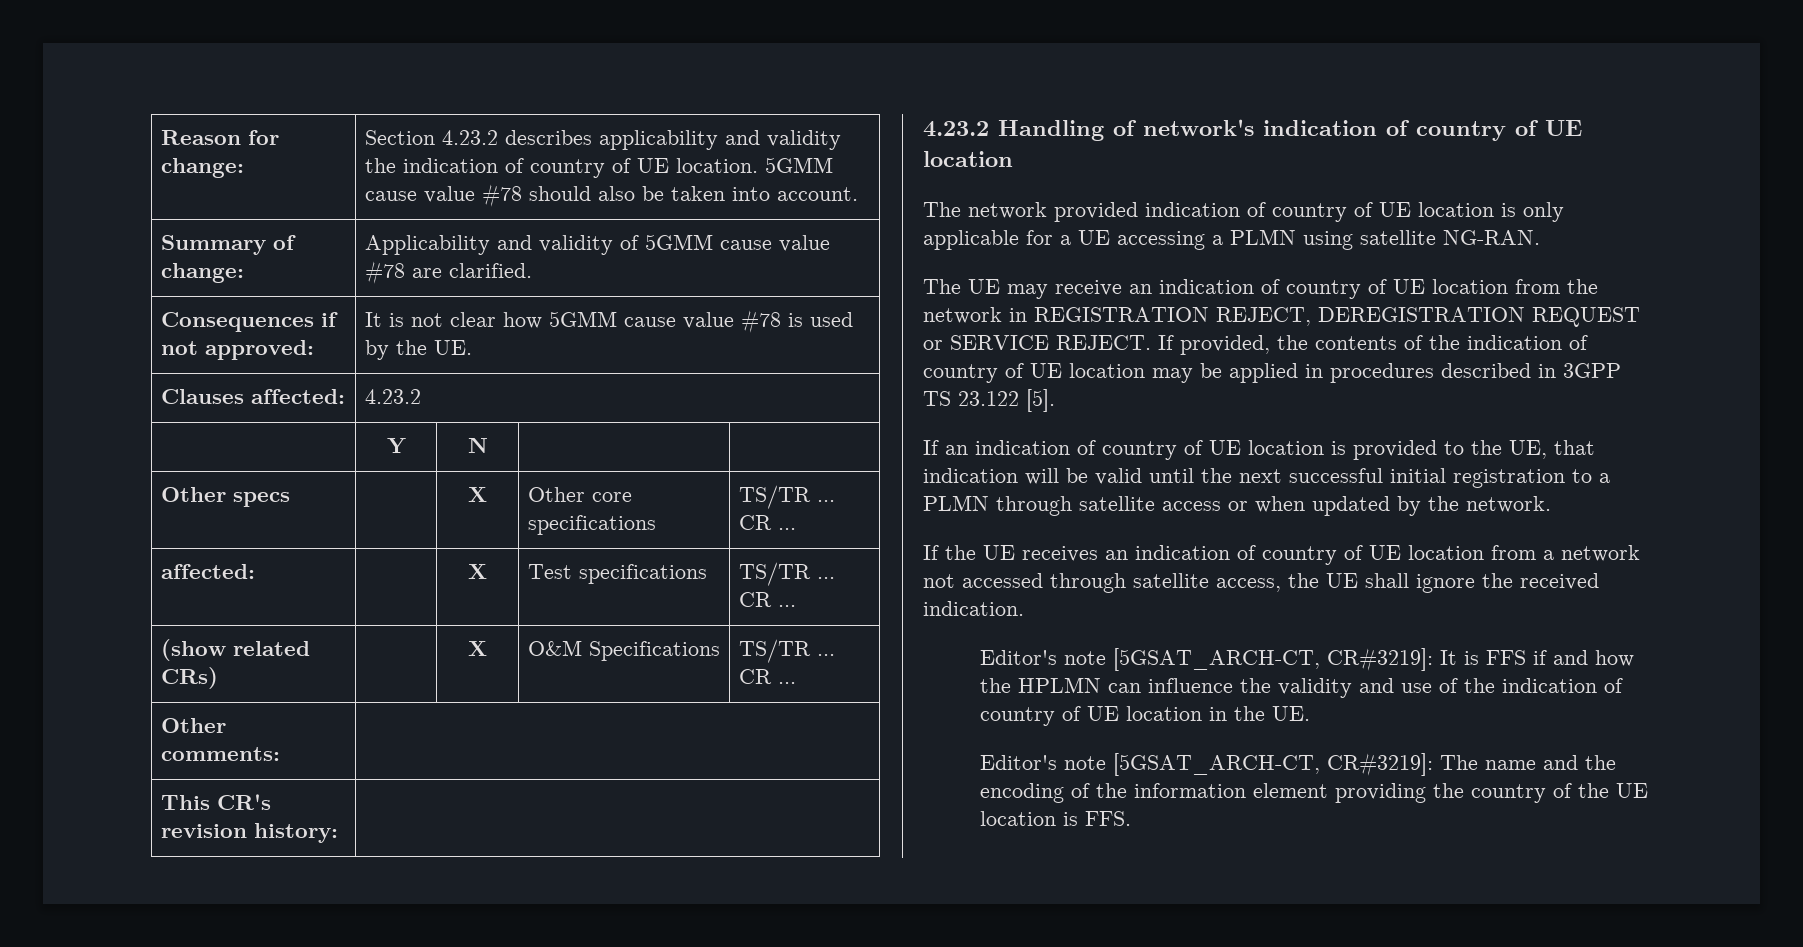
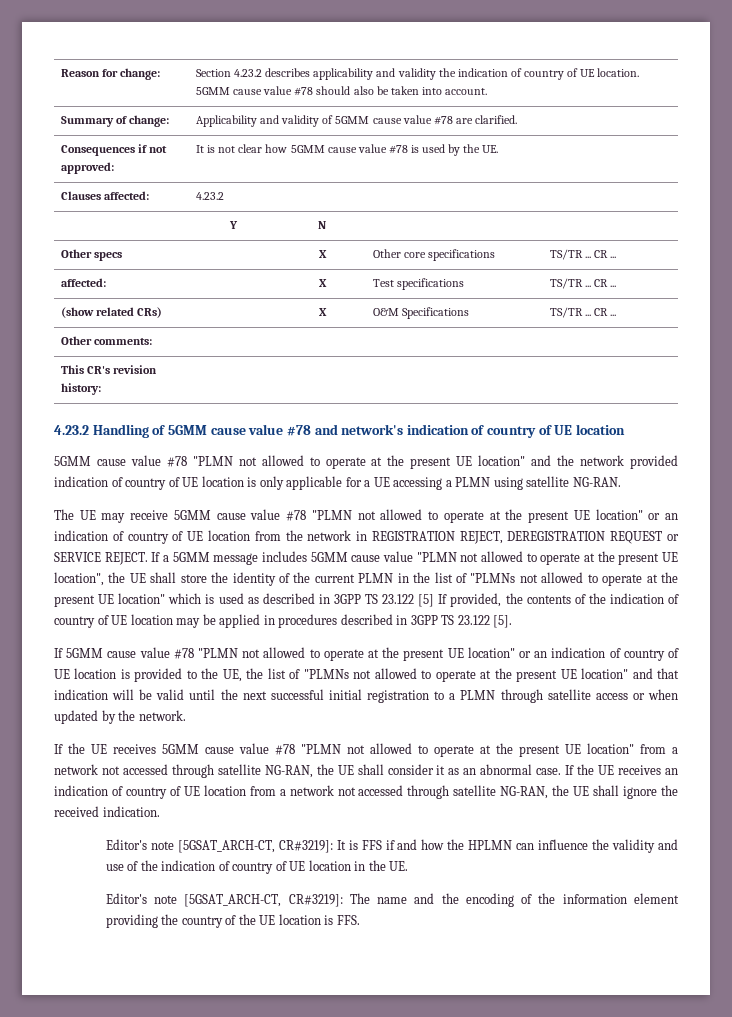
(1137, 128) none -> [167,424,338,436] 5GMM cause value #78 and
[923,202,961,217] The -> [54,455,575,469] 5GMM cause value #78 "PLMN not allowed to operate at the present UE location" and the
(1122, 288) none -> [173,509,661,523] 5GMM cause value #78 "PLMN not allowed to operate at the present UE location" or
(1174, 342) none -> [163,551,678,565] [54,572,679,586] [54,593,448,607] a 5GMM message includes 5GMM cause value "PLMN not allowed to operate at the present UE location", the UE shall store the identity of the current PLMN in the list of "PLMNs not allowed to operate at the present UE location" which is used as described in 3GPP TS 23.122 [5] If
(939, 447) none -> [66,647,531,661] 5GMM cause value #78 "PLMN not allowed to operate at the present UE location" or
(1547, 449) none -> [246,668,653,682] the list of "PLMNs not allowed to operate at the present UE location" and
(1098, 554) none -> [162,743,678,757] [54,764,662,778] 5GMM cause value #78 "PLMN not allowed to operate at the present UE location" from a network not accessed through satellite NG-RAN, the UE shall consider it as an abnormal case. If the UE receives
[1216,578,1281,592] access, -> [500,786,549,799] NG-RAN,

